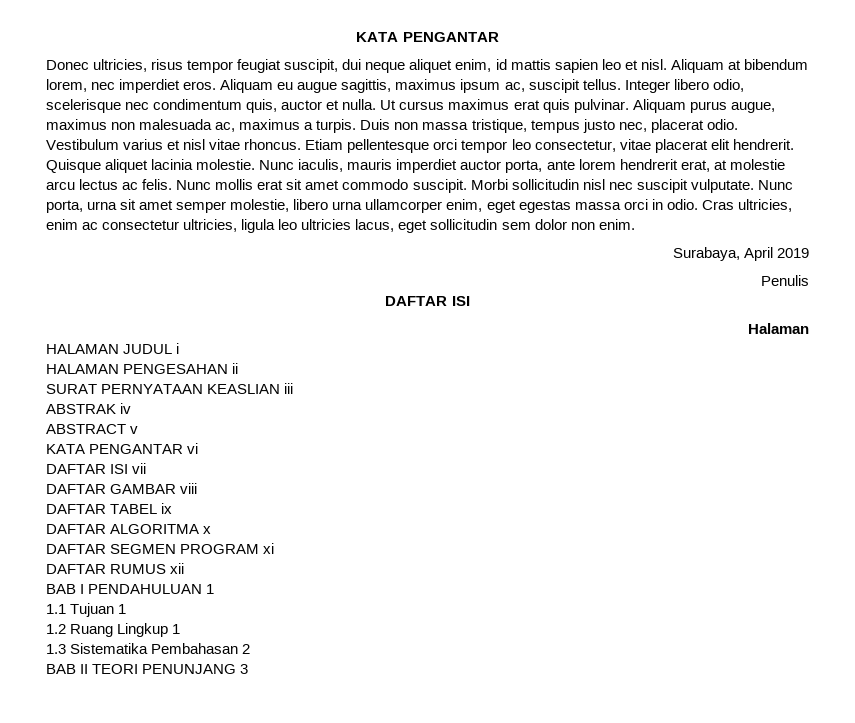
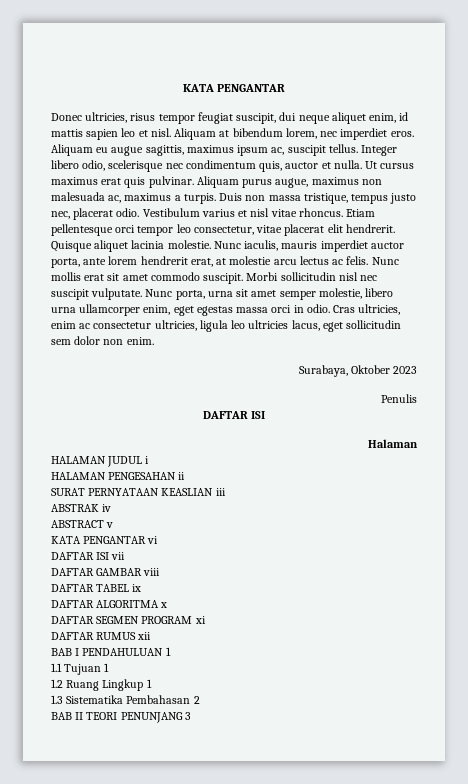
[743,247,809,261] April 2019 -> [350,365,417,374] Oktober 2023

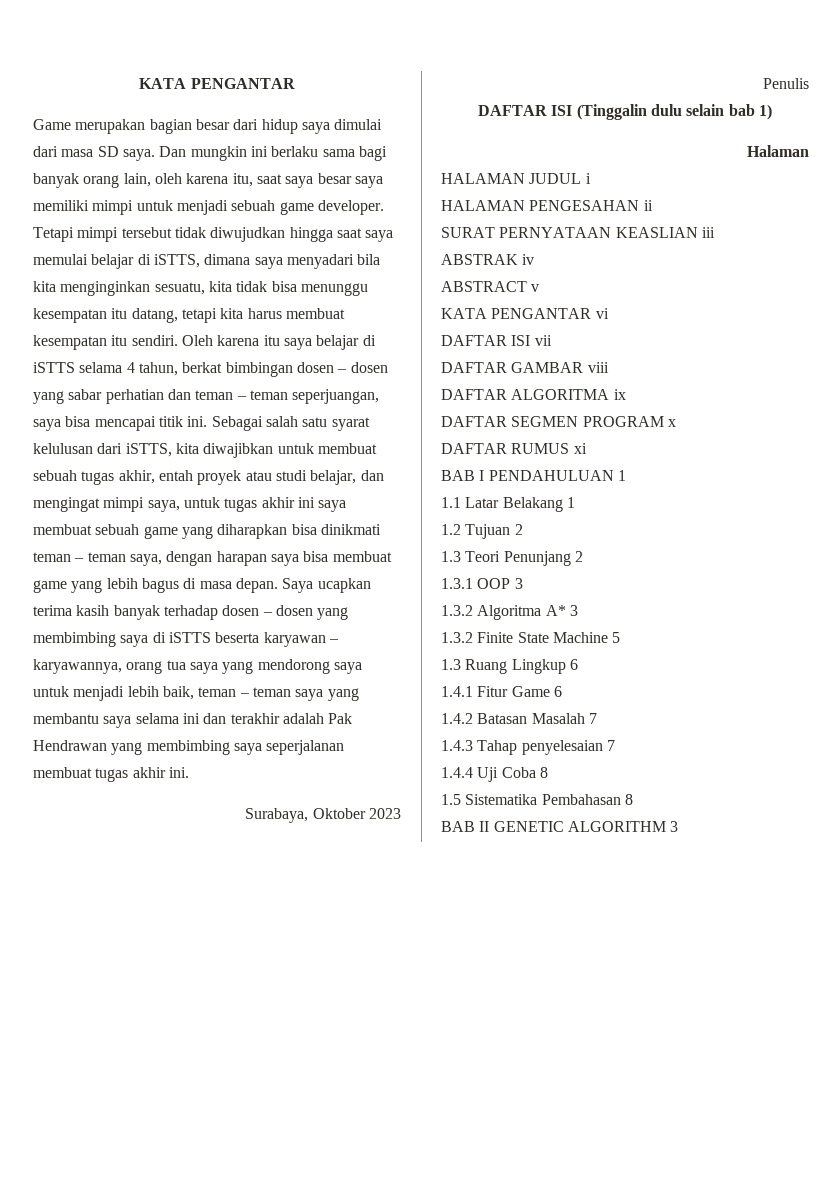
[51,112,409,124] [51,128,414,140] [51,144,398,156] [51,160,415,172] [51,176,382,188] [51,192,417,204] [51,208,376,220] [51,224,395,236] [51,240,404,252] [51,256,399,268] [51,272,378,284] [51,288,394,300] [51,304,401,316] [51,320,402,332] [51,336,154,345] Donec ultricies, risus tempor feugiat suscipit, dui neque aliquet enim, id mattis sapien leo et nisl. Aliquam at bibendum lorem, nec imperdiet eros. Aliquam eu augue sagittis, maximus ipsum ac, suscipit tellus. Integer libero odio, scelerisque nec condimentum quis, auctor et nulla. Ut cursus maximus erat quis pulvinar. Aliquam purus augue, maximus non malesuada ac, maximus a turpis. Duis non massa tristique, tempus justo nec, placerat odio. Vestibulum varius et nisl vitae rhoncus. Etiam pellentesque orci tempor leo consectetur, vitae placerat elit hendrerit. Quisque aliquet lacinia molestie. Nunc iaculis, mauris imperdiet auctor porta, ante lorem hendrerit erat, at molestie arcu lectus ac felis. Nunc mollis erat sit amet commodo suscipit. Morbi sollicitudin nisl nec suscipit vulputate. Nunc porta, urna sit amet semper molestie, libero urna ullamcorper enim, eget egestas massa orci in odio. Cras ultricies, enim ac consectetur ultricies, ligula leo ultricies lacus, eget sollicitudin sem dolor non enim. -> [33,119,383,134] [33,146,387,161] [33,173,383,188] [33,200,384,215] [33,227,394,242] [33,254,381,269] [33,281,368,296] [33,308,345,323] [33,335,376,350] [33,362,388,377] [33,389,380,404] [33,416,370,431] [33,443,377,458] [33,470,384,485] [33,497,347,512] [33,524,381,539] [33,551,392,566] [33,578,371,593] [33,605,349,620] [33,632,339,647] [33,659,362,674] [33,686,359,701] [33,713,353,728] [33,740,345,755] [33,767,189,782] Game merupakan bagian besar dari hidup saya dimulai dari masa SD saya. Dan mungkin ini berlaku sama bagi banyak orang lain, oleh karena itu, saat saya besar saya memiliki mimpi untuk menjadi sebuah game developer. Tetapi mimpi tersebut tidak diwujudkan hingga saat saya memulai belajar di iSTTS, dimana saya menyadari bila kita menginginkan sesuatu, kita tidak bisa menunggu kesempatan itu datang, tetapi kita harus membuat kesempatan itu sendiri. Oleh karena itu saya belajar di iSTTS selama 4 tahun, berkat bimbingan dosen – dosen yang sabar perhatian dan teman – teman seperjuangan, saya bisa mencapai titik ini. Sebagai salah satu syarat kelulusan dari iSTTS, kita diwajibkan untuk membuat sebuah tugas akhir, entah proyek atau studi belajar, dan mengingat mimpi saya, untuk tugas akhir ini saya membuat sebuah game yang diharapkan bisa dinikmati teman – teman saya, dengan harapan saya bisa membuat game yang lebih bagus di masa depan. Saya ucapkan terima kasih banyak terhadap dosen – dosen yang membimbing saya di iSTTS beserta karyawan – karyawannya, orang tua saya yang mendorong saya untuk menjadi lebih baik, teman – teman saya yang membantu saya selama ini dan terakhir adalah Pak Hendrawan yang membimbing saya seperjalanan membuat tugas akhir ini.
(266, 415) none -> [576,104,772,120] (Tinggalin dulu selain bab 1)
[96,584,130,592] TABEL -> [511,389,610,400] ALGORITMA
[51,600,168,608] // DAFTAR ALGORITMA x -> (626, 394) none
[194,616,206,624] xi -> [667,419,676,427] x
[137,632,152,640] xii -> [573,443,587,454] xi
[64,664,102,675] Tujuan -> [465,497,563,512] Latar Belakang
[66,679,152,691] [51,695,63,704] Ruang Lingkup 1 // 1.3 -> [465,524,523,539] [441,551,583,566] [441,578,523,589] [441,605,578,620] [441,632,621,643] [441,659,578,674] [441,686,562,697] [441,713,597,724] [441,740,615,755] [441,767,548,782] [441,794,461,805] Tujuan 2 // 1.3 Teori Penunjang 2 // 1.3.1 OOP 3 // 1.3.2 Algoritma A* 3 // 1.3.2 Finite State Machine 5 // 1.3 Ruang Lingkup 6 // 1.4.1 Fitur Game 6 // 1.4.2 Batasan Masalah 7 // 1.4.3 Tahap penyelesaian 7 // 1.4.4 Uji Coba 8 // 1.5
[193,696,200,704] 2 -> [624,794,633,805] 8
[86,712,183,723] TEORI PENUNJANG -> [493,821,666,832] GENETIC ALGORITHM

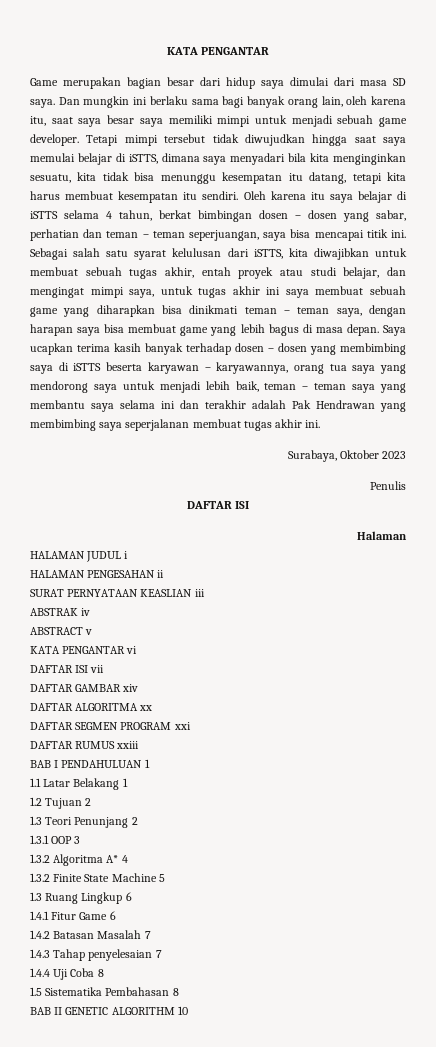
[68,389,103,400] sabar -> [376,210,406,221] sabar,
[576,104,772,120] (Tinggalin dulu selain bab 1) -> (250, 505) none
[587,362,609,373] viii -> [122,684,139,692] xiv
[613,389,626,400] ix -> [139,705,153,711] xx
[667,419,676,427] x -> [173,722,191,730] xxi
[573,443,587,454] xi -> [116,741,140,749] xxiii
[569,605,578,616] 3 -> [121,855,128,863] 4
[670,821,679,832] 3 -> [177,1006,188,1015] 10

